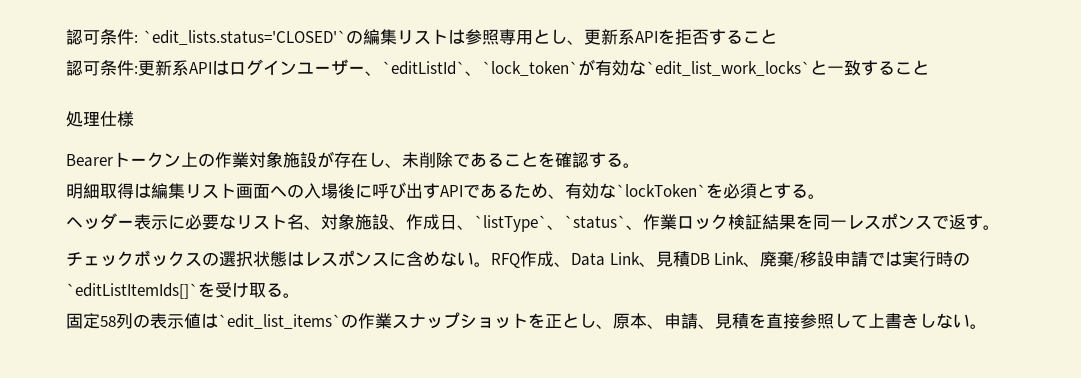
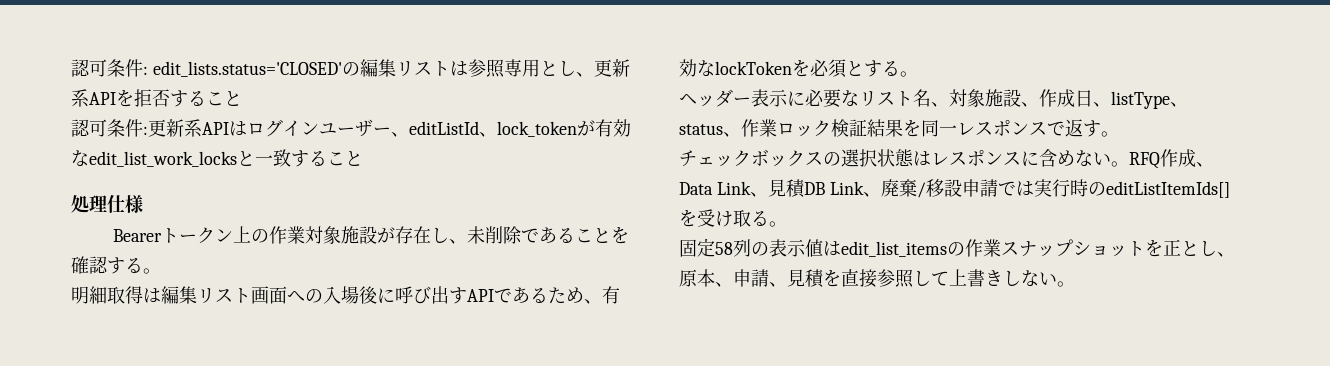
[66,29,346,45] 認可条件: `edit_lists.status='CLOSED'` -> [71,59,342,77] 認可条件: edit_lists.status='CLOSED'
[382,61,578,76] `editListId`、`lock_token` -> [409,121,577,137] editListId、lock_token
[646,61,810,76] `edit_list_work_locks` -> [89,151,237,167] edit_list_work_locks
[616,184,706,197] `lockToken` -> [715,61,792,75] lockToken
[474,215,626,232] `listType`、`status` -> [1111,91,1188,109] [679,124,723,135] listType、status
[66,283,198,299] `editListItemIds[]` -> [1105,181,1230,198] editListItemIds[]
[218,314,341,329] `edit_list_items` -> [841,241,947,257] edit_list_items

